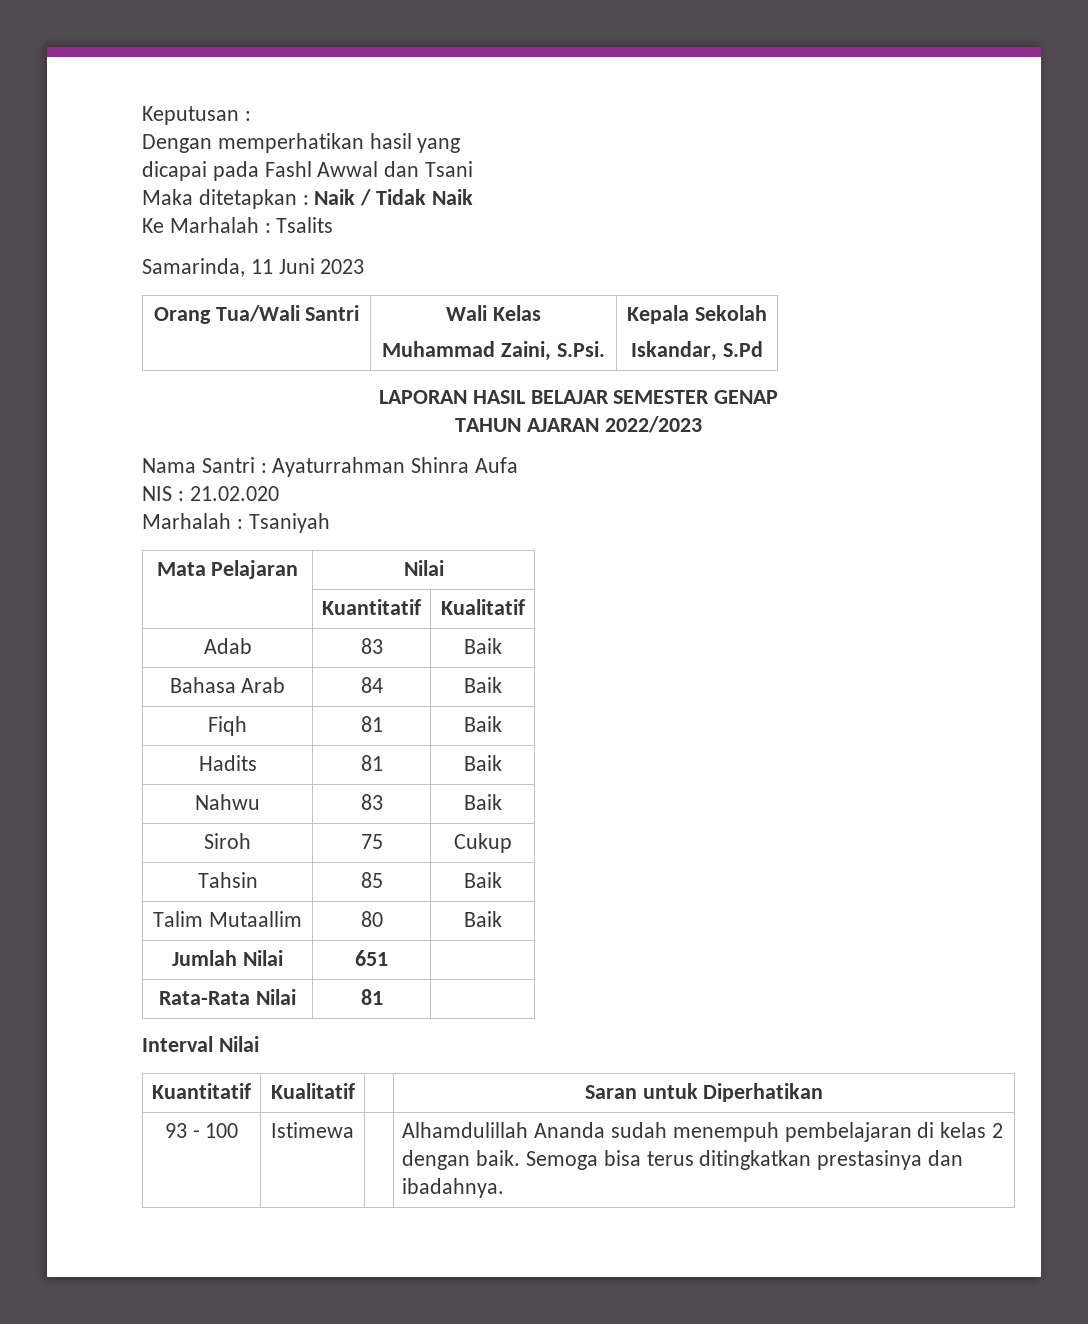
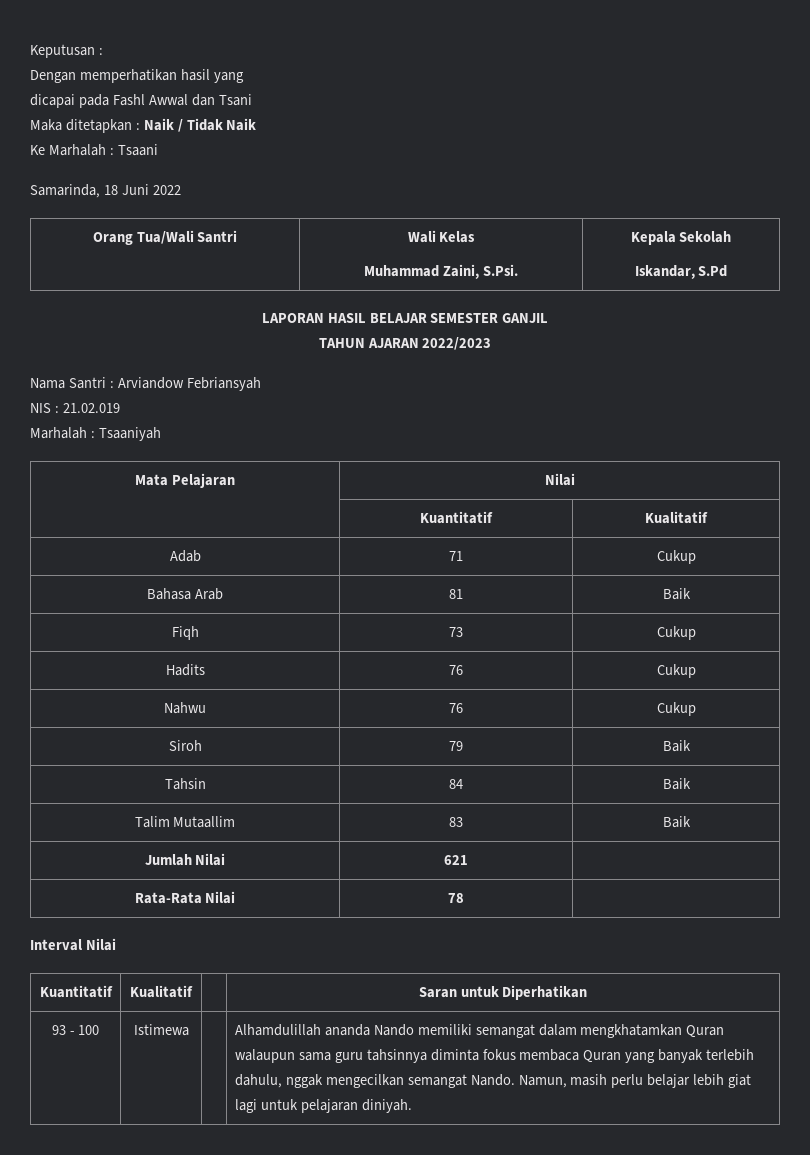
[276,217,334,233] Tsalits -> [117,144,158,156] Tsaani
[250,258,365,274] 11 Juni 2023 -> [103,184,181,195] 18 Juni 2022
[714,390,779,404] GENAP -> [502,313,549,323] GANJIL
[272,457,519,477] Ayaturrahman Shinra Aufa -> [117,377,261,391] Arviandow Febriansyah
[189,486,279,501] [142,513,330,533] 21.02.020 // Marhalah : Tsaniyah -> [62,403,120,413] [30,427,161,441] 21.02.019 // Marhalah : Tsaaniyah
[360,638,383,654] [463,638,502,654] 83 | Baik -> [449,551,463,561] [656,550,696,564] 71 | Cukup
[360,677,383,693] 84 -> [449,589,463,599] 81
[360,716,383,732] [463,716,502,732] [198,755,257,771] [360,755,383,771] [463,755,502,771] [195,794,260,810] [360,794,383,810] [463,794,502,810] [204,833,251,849] [360,834,383,849] [453,833,512,853] 81 | Baik // Hadits | 81 | Baik // Nahwu | 83 | Baik // Siroh | 75 | Cukup -> [449,627,463,637] [656,626,696,640] [165,664,205,676] [449,665,463,675] [656,664,696,678] [164,702,206,714] [449,703,463,713] [656,702,696,716] [168,740,202,751] [449,741,463,751] [662,740,691,752] 73 | Cukup // Hadits | 76 | Cukup // Nahwu | 76 | Cukup // Siroh | 79 | Baik
[360,872,383,888] 85 -> [449,779,463,789] 84
[360,911,383,927] 80 -> [449,817,463,827] 83
[355,950,388,966] 651 -> [444,855,468,865] 621
[360,989,383,1005] 81 -> [448,893,464,903] 78
[534,1122,1003,1142] [402,1150,963,1170] [402,1178,505,1198] Ananda sudah menempuh pembelajaran di kelas 2 dengan baik. Semoga bisa terus ditingkatkan prestasinya dan ibadahnya. -> [324,1024,725,1038] [234,1049,755,1063] [234,1074,752,1088] [234,1099,412,1113] ananda Nando memiliki semangat dalam mengkhatamkan Quran walaupun sama guru tahsinnya diminta fokus membaca Quran yang banyak terlebih dahulu, nggak mengecilkan semangat Nando. Namun, masih perlu belajar lebih giat lagi untuk pelajaran diniyah.

